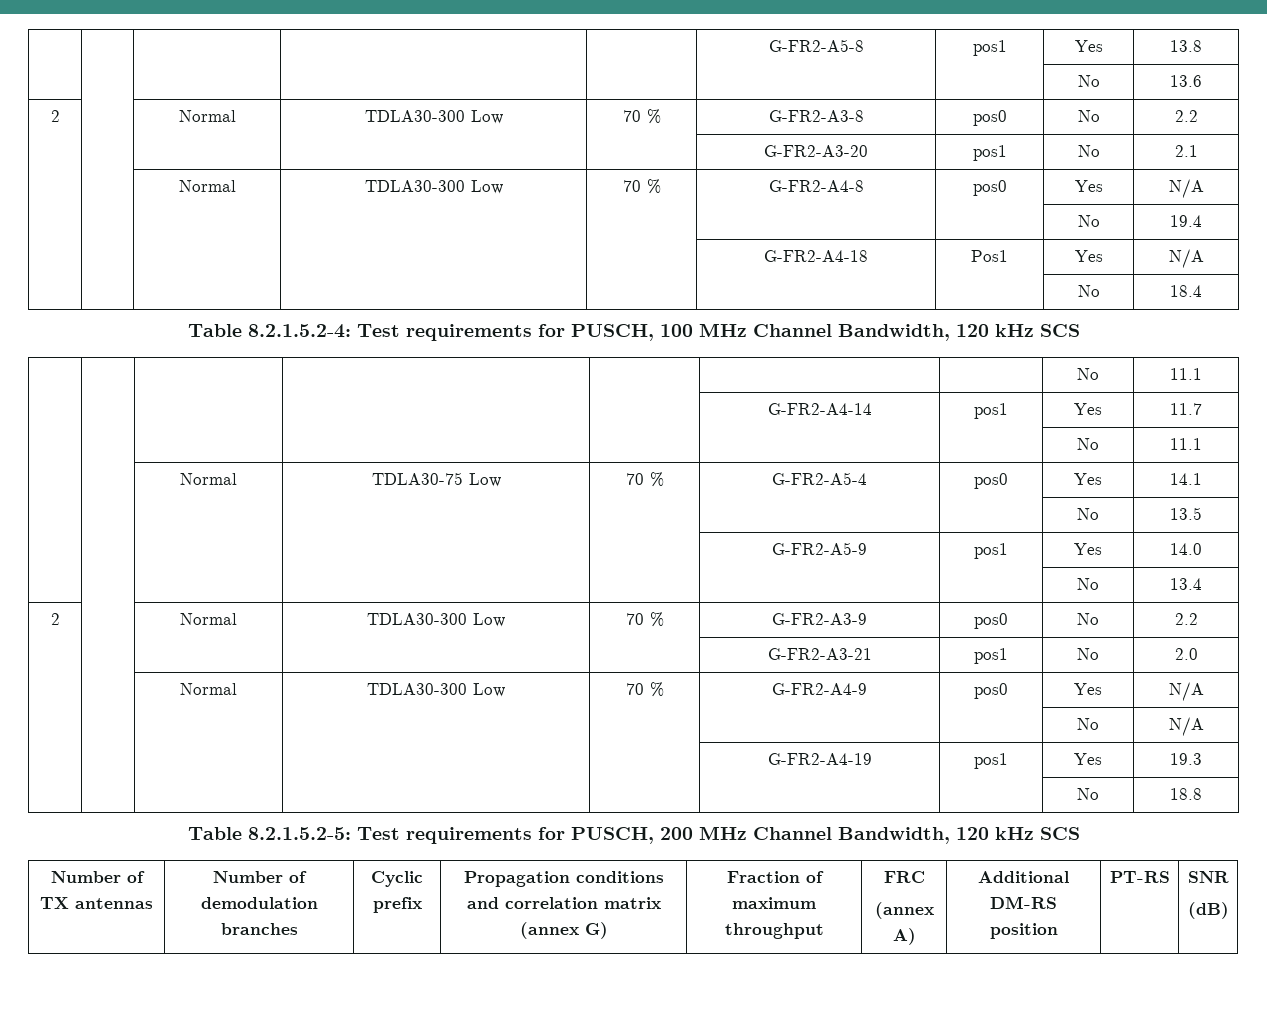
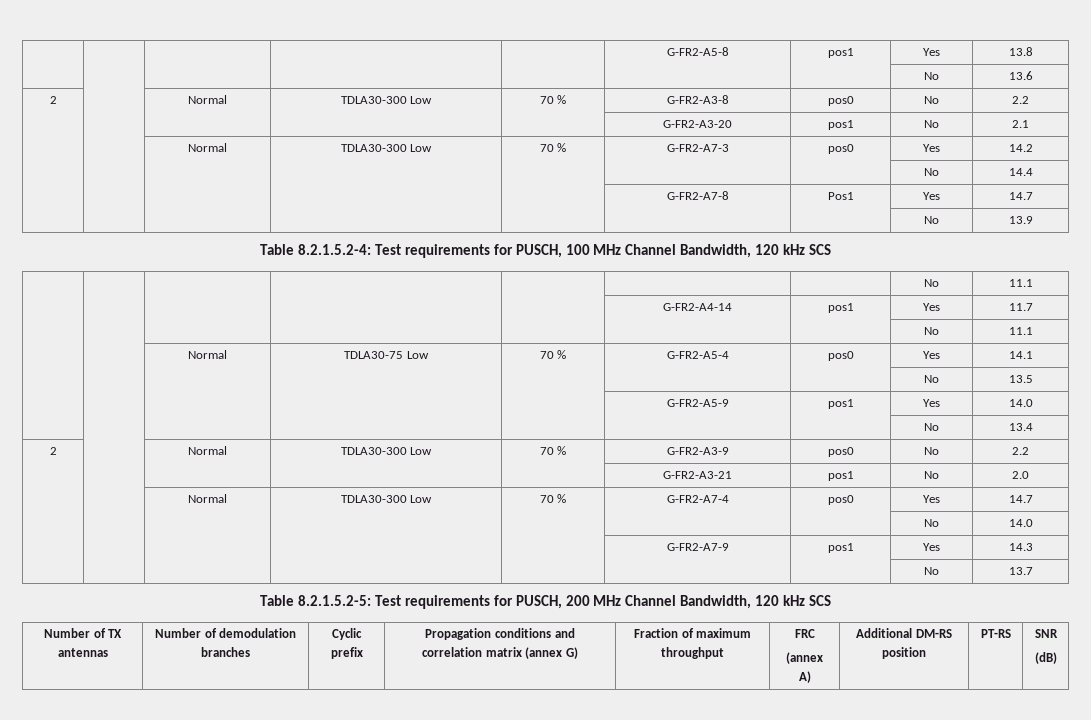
[768,180,864,192] [972,180,1007,196] [1074,180,1103,192] [1168,179,1204,198] [1077,215,1100,227] [1170,215,1202,227] [764,250,868,262] G-FR2-A4-8 | pos0 | Yes | N/A // | | | | | | | No | 19.4 // | | | | | G-FR2-A4-18 -> [666,144,729,152] [827,144,854,154] [923,144,940,152] [1008,144,1033,152] [924,168,939,176] [1008,168,1033,176] [666,191,729,200] G-FR2-A7-3 | pos0 | Yes | 14.2 // | | | | | | | No | 14.4 // | | | | | G-FR2-A7-8
[1168,249,1204,268] [1077,285,1100,297] [1170,285,1202,297] N/A // | | | | | | | No | 18.4 -> [1008,192,1033,200] [924,216,939,224] [1008,216,1033,224] 14.7 // | | | | | | | No | 13.9
[772,683,867,695] [974,683,1008,699] [1074,683,1102,695] [1168,682,1204,701] [1077,718,1099,730] [1168,717,1204,736] [767,753,872,765] [974,753,1008,769] [1074,753,1102,765] [1170,753,1202,765] [1077,788,1099,800] [1170,788,1202,800] G-FR2-A4-9 | pos0 | Yes | N/A // | | | | | | | No | N/A // | | | | | G-FR2-A4-19 | pos1 | Yes | 19.3 // | | | | | | | No | 18.8 -> [666,495,729,503] [827,495,854,505] [923,495,940,503] [1008,495,1033,503] [924,519,939,527] [1008,519,1033,527] [666,543,729,551] [827,543,854,553] [923,543,940,551] [1008,543,1033,551] [924,567,939,575] [1008,567,1033,575] G-FR2-A7-4 | pos0 | Yes | 14.7 // | | | | | | | No | 14.0 // | | | | | G-FR2-A7-9 | pos1 | Yes | 14.3 // | | | | | | | No | 13.7

